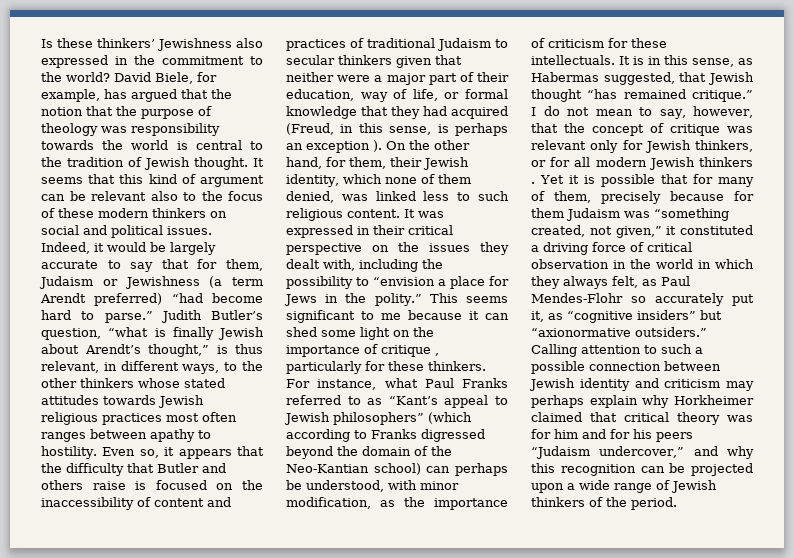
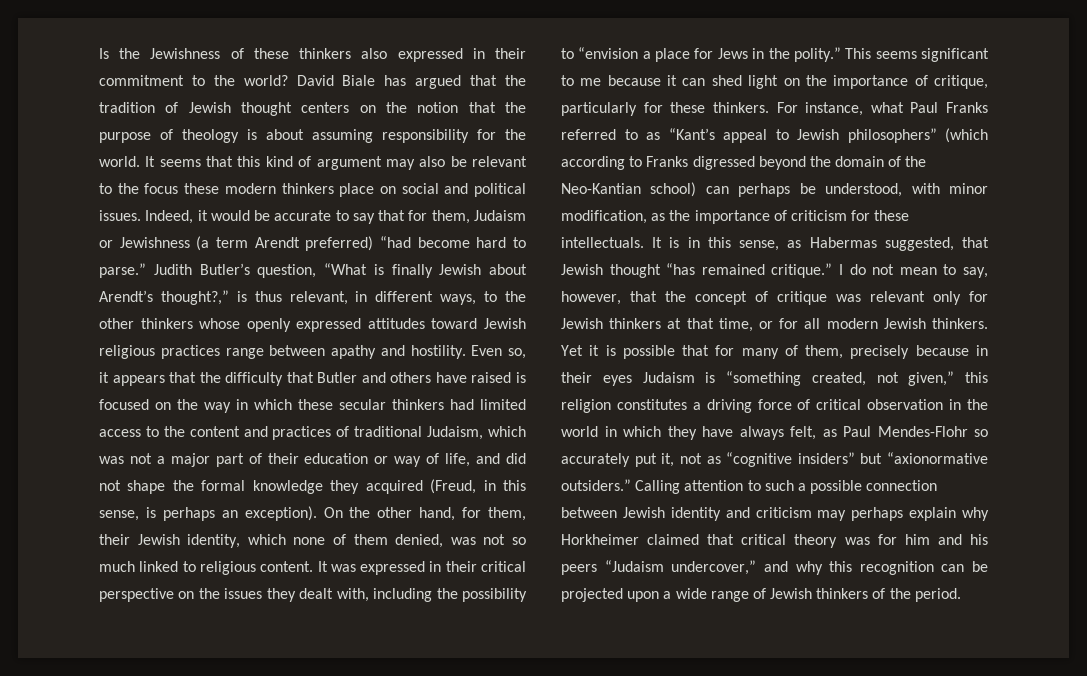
[57,38,232,51] these thinkers’ Jewishness -> [119,48,352,59] the Jewishness of these thinkers
[134,55,155,65] the -> [495,48,526,59] their
[155,72,217,84] [41,89,100,102] Biele, for example, -> [342,75,376,86] Biale
(232, 94) none -> [99,102,407,116] tradition of Jewish thought centers on the
[101,123,220,136] [41,140,263,150] [41,157,248,170] was responsibility towards the world is central to the tradition of Jewish thought. -> [247,129,526,143] [99,156,140,167] is about assuming responsibility for the world.
[41,194,65,201] can -> [385,156,446,170] may also
[150,191,178,201] also -> (527, 161) none
[41,208,55,218] of -> (179, 188) none
(206, 213) none -> [339,183,375,197] place
[170,242,216,255] largely -> (271, 215) none
[108,327,149,337] “what -> [324,263,367,275] “What
[148,344,209,357] thought,” -> [160,290,229,305] thought?,”
[184,378,225,388] [41,395,204,408] [41,412,237,425] [41,432,86,442] stated attitudes towards Jewish religious practices most often ranges -> [246,318,526,332] [99,345,264,359] openly expressed attitudes toward Jewish religious practices range
[198,430,211,439] to -> [380,345,405,356] and
[92,481,126,490] raise -> [435,372,512,383] have raised
[41,497,151,510] inaccessibility of -> [204,399,526,413] [99,426,185,437] way in which these secular thinkers had limited access to the
[437,38,508,51] [286,55,462,68] [286,72,371,82] Judaism to secular thinkers given that neither were -> [427,426,526,440] [99,453,152,464] Judaism, which was not
[286,89,354,101] education, -> [304,453,389,464] education or
[444,89,508,99] [286,106,447,119] or formal knowledge that they had -> [476,453,526,464] [99,480,360,494] and did not shape the formal knowledge they
[306,140,382,153] exception ). -> [244,506,317,521] exception).
[375,191,509,201] linked less to such -> [483,534,526,545] [99,561,196,572] not so much linked to
[321,330,356,337] some -> (742, 80) none
[381,345,439,357] critique , -> [934,75,988,89] critique,
[695,140,753,152] thinkers, -> [609,318,753,332] thinkers at that time,
[699,157,753,167] [531,182,535,184] thinkers . -> [932,318,988,329] thinkers.
[734,191,754,201] [531,208,650,221] for them Judaism was -> [976,345,988,356] [561,372,716,386] in their eyes Judaism is
[666,225,753,235] it constituted -> [965,372,988,383] [561,399,687,413] this religion constitutes
(560, 282) none -> [702,426,733,437] have
(544, 316) none -> [679,453,702,464] not
[610,429,630,439] for -> (962, 539) none

